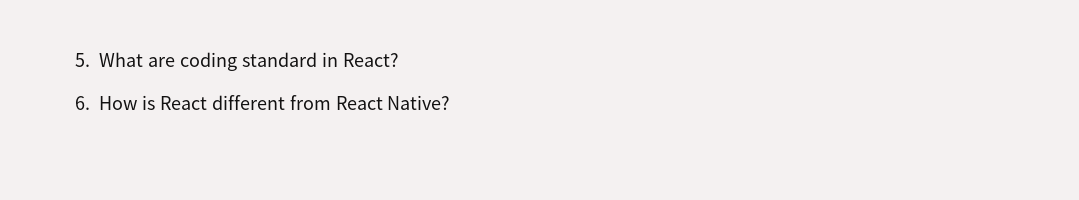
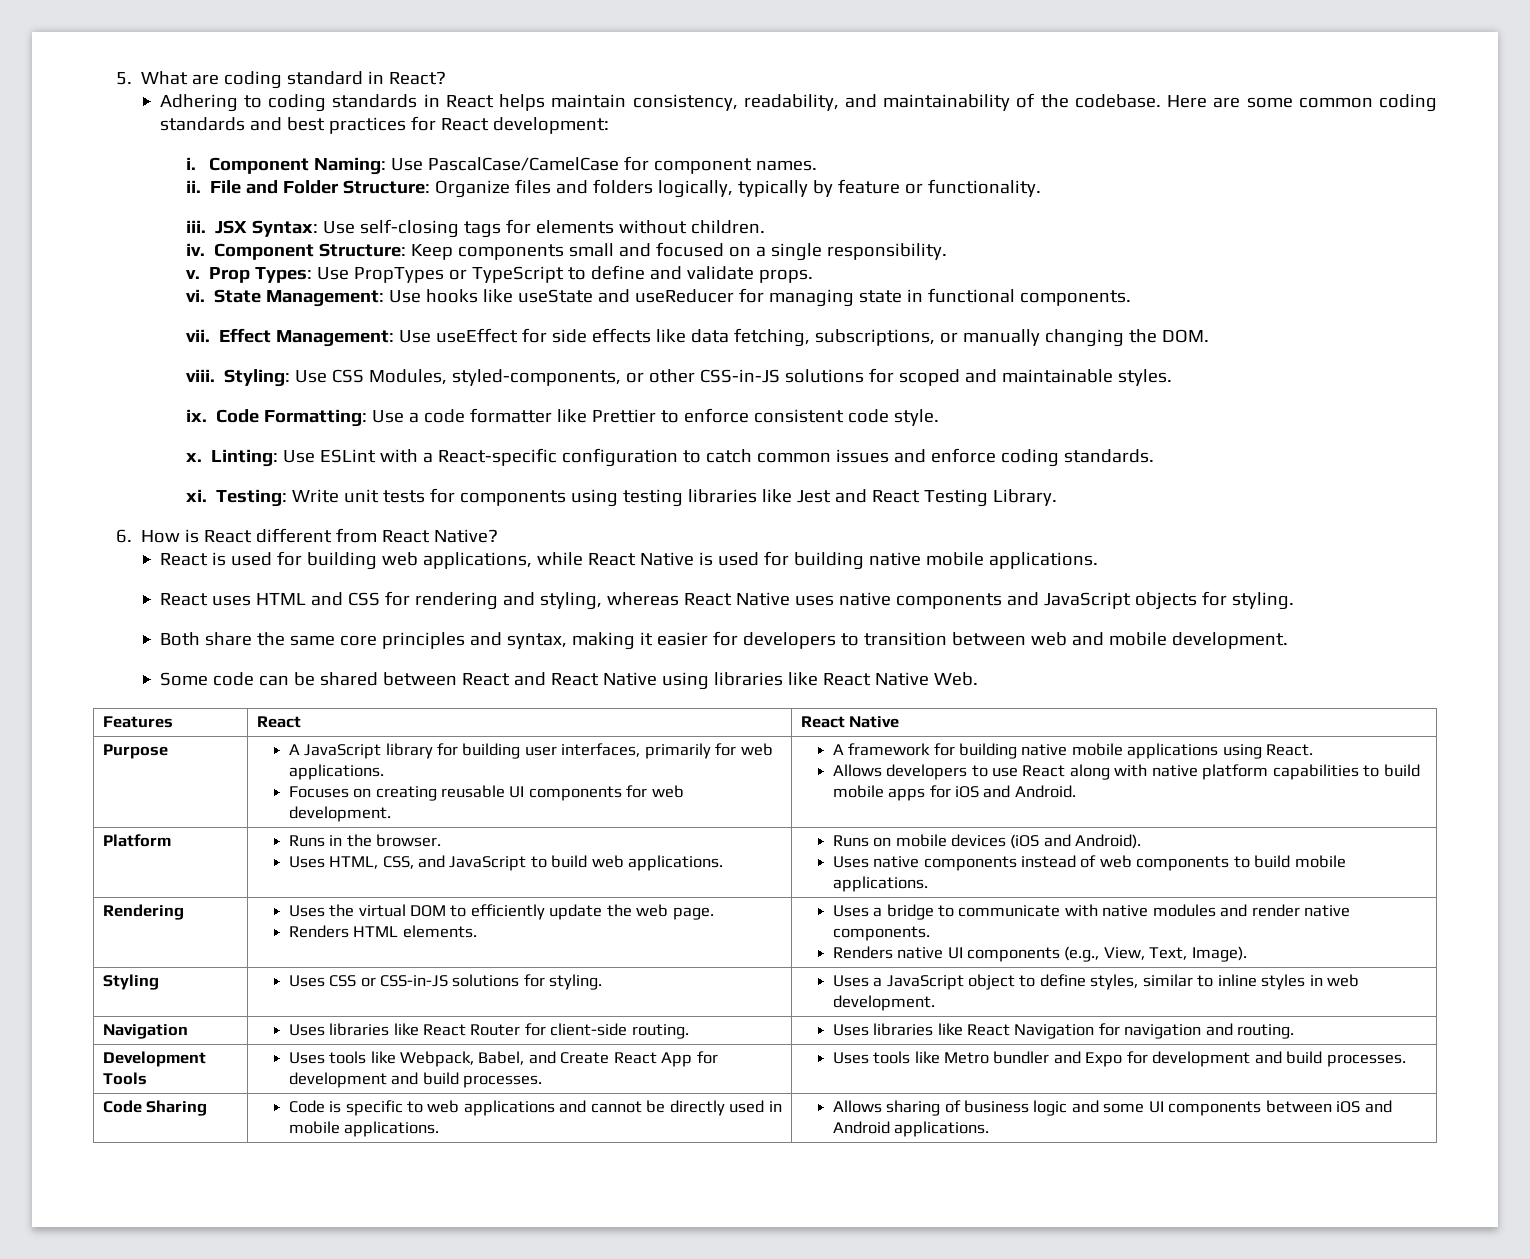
(399, 60) none -> [159,93,1438,112] [159,116,609,134] [185,156,817,175] [185,179,1041,198] [185,219,765,238] [185,242,947,261] [185,265,813,283] [185,288,1131,307] [185,328,1209,347] [185,368,1172,387] [185,408,939,427] [185,448,1154,467] [185,488,1057,507] // Adhering to coding standards in React helps maintain consistency, readability, and maintainability of the codebase. Here are some common coding standards and best practices for React development: // i. Component Naming: Use PascalCase/CamelCase for component names. // ii. File and Folder Structure: Organize files and folders logically, typically by feature or functionality. // iii. JSX Syntax: Use self-closing tags for elements without children. // iv. Component Structure: Keep components small and focused on a single responsibility. // v. Prop Types: Use PropTypes or TypeScript to define and validate props. // vi. State Management: Use hooks like useState and useReducer for managing state in functional components. // vii. Effect Management: Use useEffect for side effects like data fetching, subscriptions, or manually changing the DOM. // viii. Styling: Use CSS Modules, styled-components, or other CSS-in-JS solutions for scoped and maintainable styles. // ix. Code Formatting: Use a code formatter like Prettier to enforce consistent code style. // x. Linting: Use ESLint with a React-specific configuration to catch common issues and enforce coding standards. // xi. Testing: Write unit tests for components using testing libraries like Jest and React Testing Library.
(451, 102) none -> [159,551,1098,570] [159,591,1294,610] [159,631,1288,650] [159,672,978,690] [102,716,173,728] [256,716,301,728] [800,716,899,728] [102,744,168,759] [288,743,773,759] [288,764,384,780] [288,785,684,801] [288,806,391,822] [832,743,1314,759] [832,764,1420,780] [832,785,1076,801] [102,834,171,847] [288,834,441,847] [288,855,724,871] [832,834,1142,849] [832,855,1346,871] [832,876,928,892] [102,904,184,920] [288,904,714,920] [288,925,477,938] [832,904,1351,920] [832,926,930,941] [832,946,1247,962] [102,974,159,990] [288,974,603,990] [832,974,1360,990] [832,995,935,1011] [102,1024,188,1039] [288,1023,689,1039] [832,1023,1295,1039] [102,1051,206,1067] [102,1072,147,1085] [288,1051,718,1067] [288,1072,542,1088] [832,1051,1406,1067] [102,1100,207,1116] [288,1100,782,1116] [288,1121,440,1137] [832,1100,1392,1116] [832,1121,990,1137] // React is used for building web applications, while React Native is used for building native mobile applications. // React uses HTML and CSS for rendering and styling, whereas React Native uses native components and JavaScript objects for styling. // Both share the same core principles and syntax, making it easier for developers to transition between web and mobile development. // Some code can be shared between React and React Native using libraries like React Native Web. // Features | React | React Native // Purpose | A JavaScript library for building user interfaces, primarily for web applications. // Focuses on creating reusable UI components for web development. | A framework for building native mobile applications using React. // Allows developers to use React along with native platform capabilities to build mobile apps for iOS and Android. // Platform | Runs in the browser. // Uses HTML, CSS, and JavaScript to build web applications. | Runs on mobile devices (iOS and Android). // Uses native components instead of web components to build mobile applications. // Rendering | Uses the virtual DOM to efficiently update the web page. // Renders HTML elements. | Uses a bridge to communicate with native modules and render native components. // Renders native UI components (e.g., View, Text, Image). // Styling | Uses CSS or CSS-in-JS solutions for styling. | Uses a JavaScript object to define styles, similar to inline styles in web development. // Navigation | Uses libraries like React Router for client-side routing. | Uses libraries like React Navigation for navigation and routing. // Development Tools | Uses tools like Webpack, Babel, and Create React App for development and build processes. | Uses tools like Metro bundler and Expo for development and build processes. // Code Sharing | Code is specific to web applications and cannot be directly used in mobile applications. | Allows sharing of business logic and some UI components between iOS and Android applications.

